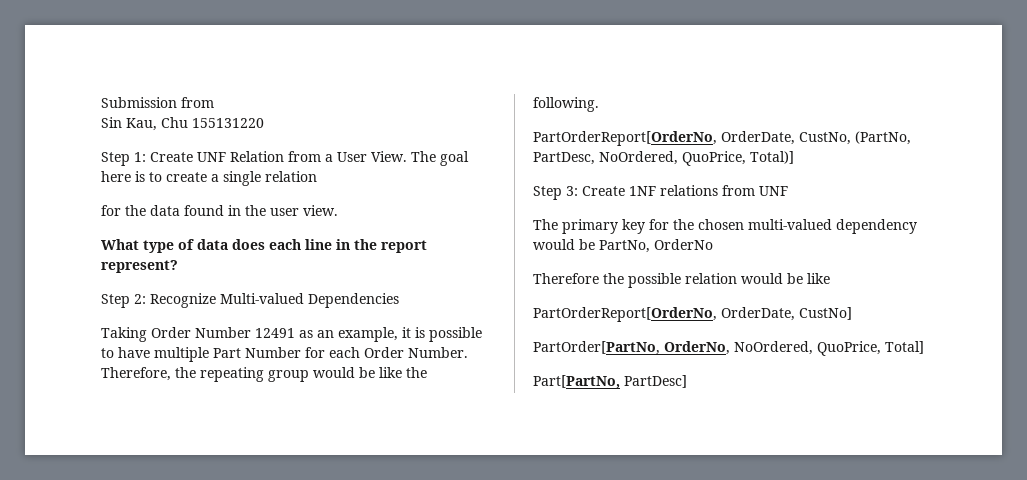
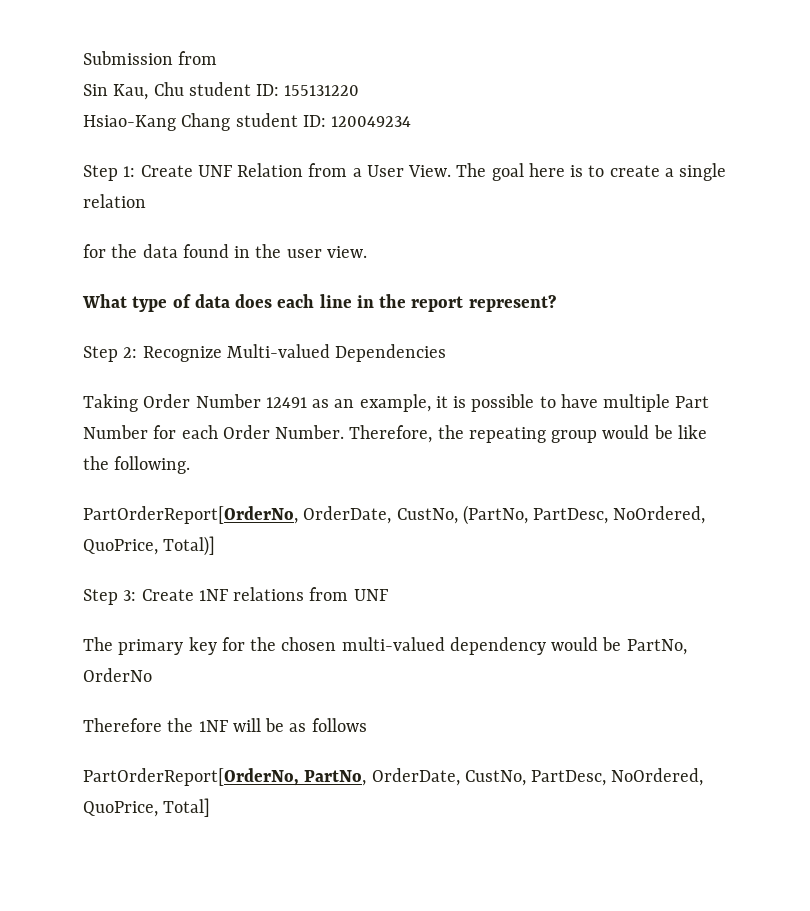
(188, 122) none -> [188,82,280,96] student ID:
(264, 123) none -> [83,113,412,131] // Hsiao-Kang Chang student ID: 120049234
[628,273,830,288] [533,307,852,322] [533,341,730,355] possible relation would be like // PartOrderReport[OrderNo, OrderDate, CustNo] // PartOrder[PartNo, OrderNo, -> [198,718,367,732] [83,768,607,786] 1NF will be as follows // PartOrderReport[OrderNo, PartNo, OrderDate, CustNo, PartDesc,
[533,375,687,389] // Part[PartNo, PartDesc] -> (211, 807) none

